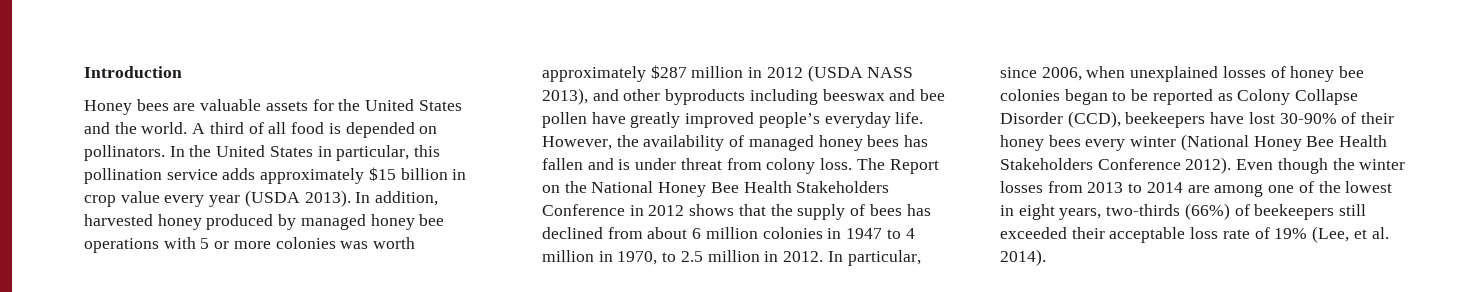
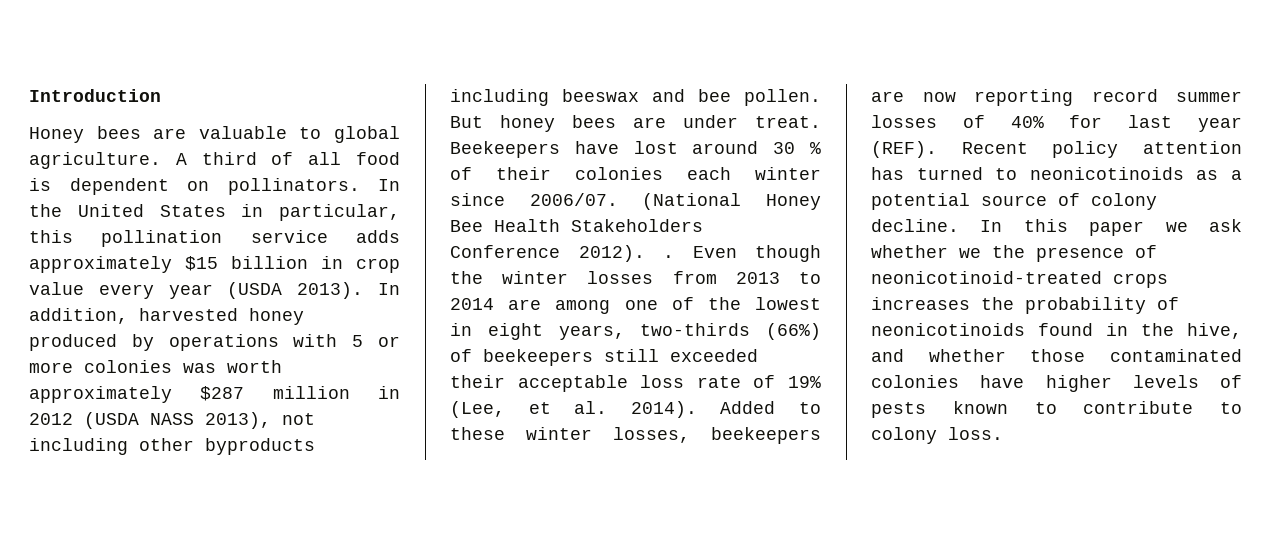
[265,99,462,111] [84,122,188,134] assets for the United States and the world. -> [299,126,400,143] [29,152,161,169] to global agriculture.
[345,122,415,138] depended -> [69,178,169,195] dependent
[300,214,445,230] managed honey bee -> (154, 342) none
[592,89,619,101] and -> [282,413,315,425] [29,438,128,455] not including
[542,112,924,128] [542,135,929,151] [542,158,939,174] [542,181,890,197] [542,204,931,220] [542,227,915,239] [542,250,921,266] [1000,66,1365,82] [1000,89,1359,105] [1000,111,1395,128] [1000,135,1177,151] pollen have greatly improved people’s everyday life. However, the availability of managed honey bees has fallen and is under threat from colony loss. The Report on the National Honey Bee Health Stakeholders Conference in 2012 shows that the supply of bees has declined from about 6 million colonies in 1947 to 4 million in 1970, to 2.5 million in 2012. In particular, since 2006, when unexplained losses of honey bee colonies began to be reported as Colony Collapse Disorder (CCD), beekeepers have lost 30-90% of their honey bees every winter -> [744,89,821,106] [450,115,821,132] [450,141,821,158] [450,167,821,180] [450,193,618,206] pollen. But honey bees are under treat. Beekeepers have lost around 30 % of their colonies each winter since 2006/07.
(1232, 165) none -> [663,255,674,258] .
(1046, 257) none -> [720,401,821,414] [450,427,821,444] [871,89,1242,106] [871,115,1242,132] [871,141,1242,158] [871,167,1242,180] [871,193,1157,210] [871,219,1242,236] [871,245,1157,262] [871,271,1168,288] [871,297,1179,314] [871,323,1242,339] [871,349,1242,362] [871,375,1242,392] [871,401,1242,418] [871,427,1003,444] Added to these winter losses, beekeepers are now reporting record summer losses of 40% for last year (REF). Recent policy attention has turned to neonicotinoids as a potential source of colony decline. In this paper we ask whether we the presence of neonicotinoid-treated crops increases the probability of neonicotinoids found in the hive, and whether those contaminated colonies have higher levels of pests known to contribute to colony loss.

